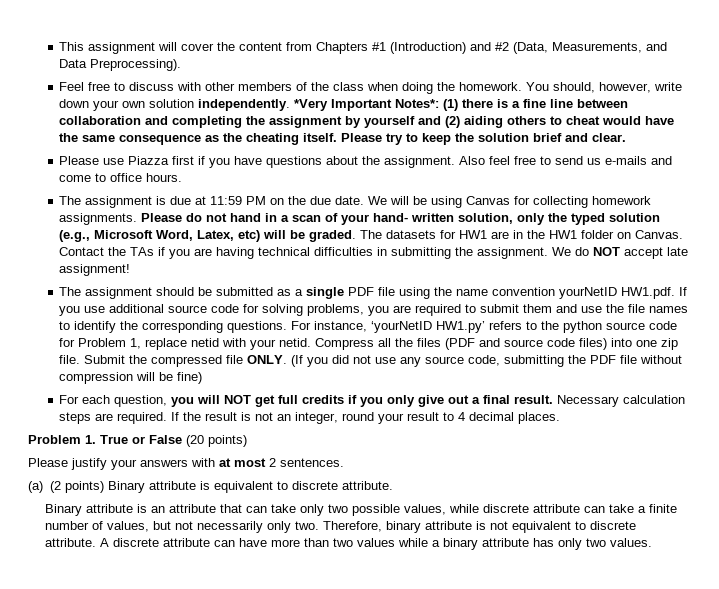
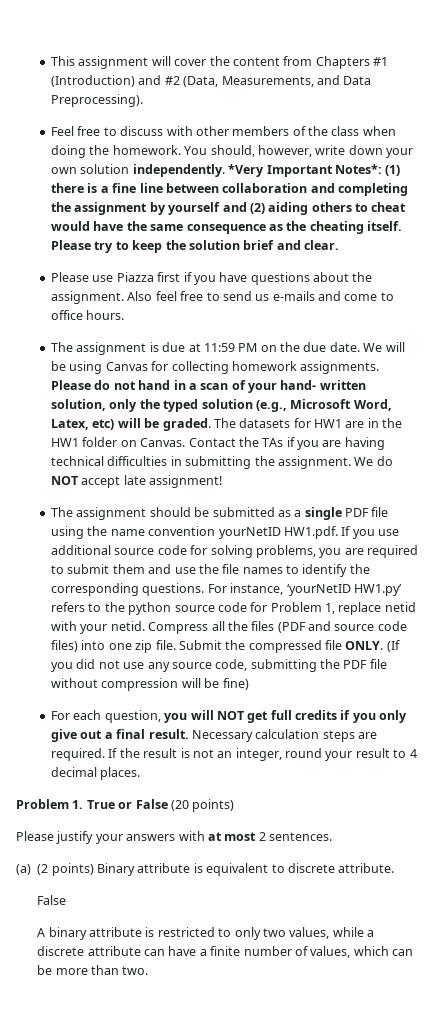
[45,504,401,516] Binary attribute is an attribute that can take only two possible -> [37,895,67,905] [37,927,286,940] False // A binary attribute is restricted to only two
[483,504,635,513] discrete attribute can take -> [367,930,375,937] [37,946,197,956] a discrete attribute can have
[153,521,637,533] [45,538,653,550] but not necessarily only two. Therefore, binary attribute is not equivalent to discrete attribute. A discrete attribute can have more than two values while a binary attribute has only two values. -> [353,946,414,956] [37,965,149,975] which can be more than two.

